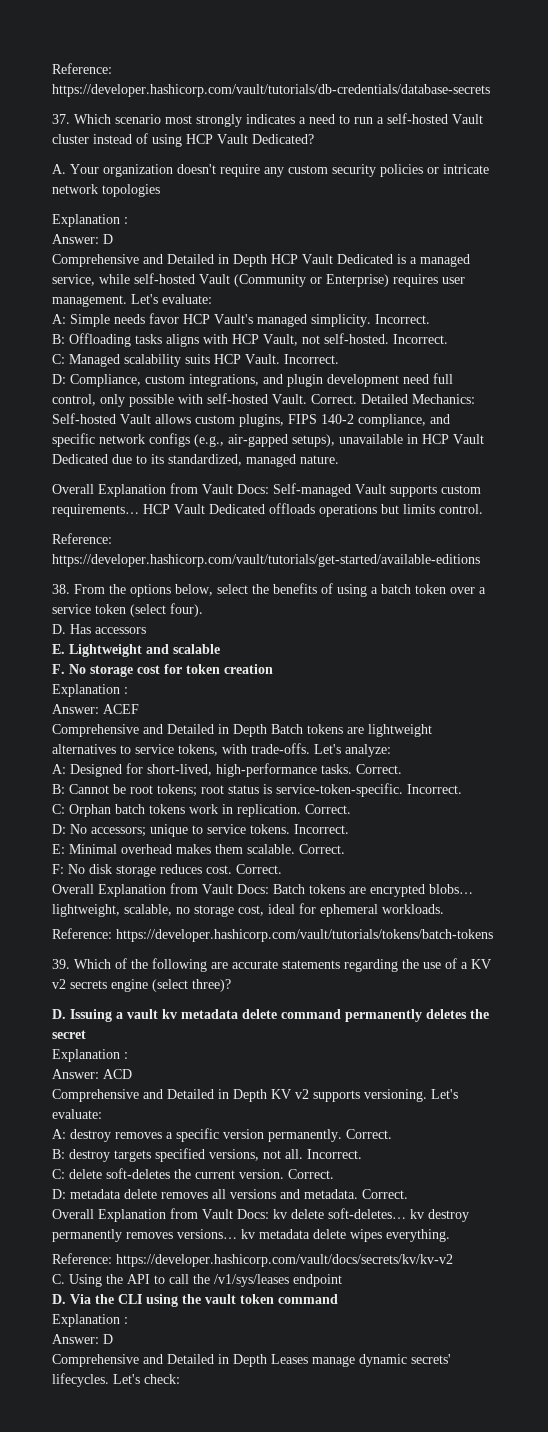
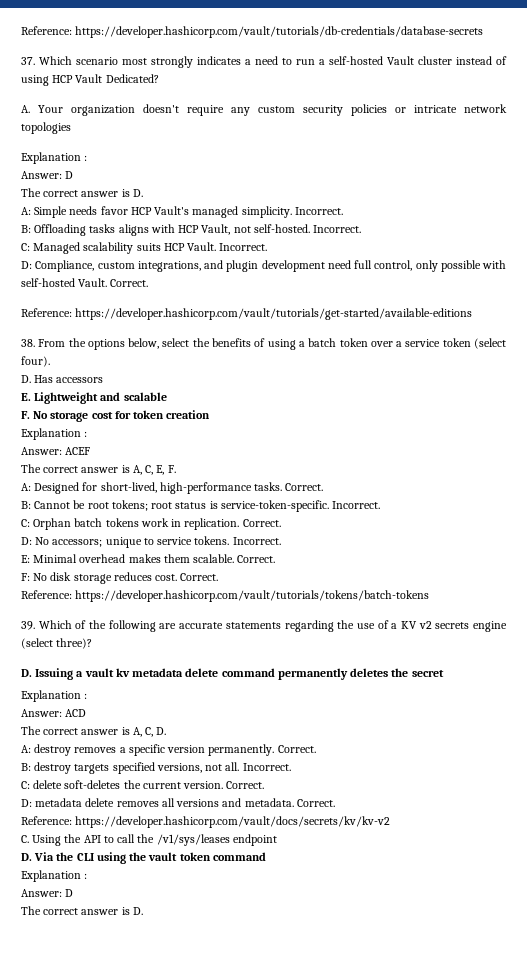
[52,254,470,267] [52,273,465,287] [52,294,212,307] Comprehensive and Detailed in Depth HCP Vault Dedicated is a managed service, while self-hosted Vault (Community or Enterprise) requires user management. Let's evaluate: -> [21,188,143,197] The correct answer is D.
[361,394,475,404] [52,413,450,427] [52,433,484,447] [52,454,339,467] [52,483,481,497] [52,503,483,517] Detailed Mechanics: Self-hosted Vault allows custom plugins, FIPS 140-2 compliance, and specific network configs (e.g., air-gapped setups), unavailable in HCP Vault Dedicated due to its standardized, managed nature. // Overall Explanation from Vault Docs: Self-managed Vault supports custom requirements… HCP Vault Dedicated offloads operations but limits control. -> (149, 283) none
[52,724,432,737] [52,743,391,757] Comprehensive and Detailed in Depth Batch tokens are lightweight alternatives to service tokens, with trade-offs. Let's analyze: -> [21,464,176,475] The correct answer is A, C, E, F.
[52,883,473,897] [52,903,444,917] // Overall Explanation from Vault Docs: Batch tokens are encrypted blobs… lightweight, scalable, no storage cost, ideal for ephemeral workloads. -> (219, 577) none
[52,1089,458,1102] [52,1109,102,1119] Comprehensive and Detailed in Depth KV v2 supports versioning. Let's evaluate: -> [21,726,167,737] The correct answer is A, C, D.
[52,1208,469,1222] [52,1229,450,1242] // Overall Explanation from Vault Docs: kv delete soft-deletes… kv destroy permanently removes versions… kv metadata delete wipes everything. -> (335, 803) none
[52,1354,451,1367] [52,1373,180,1387] Comprehensive and Detailed in Depth Leases manage dynamic secrets' lifecycles. Let's check: -> [21,906,143,915] The correct answer is D.

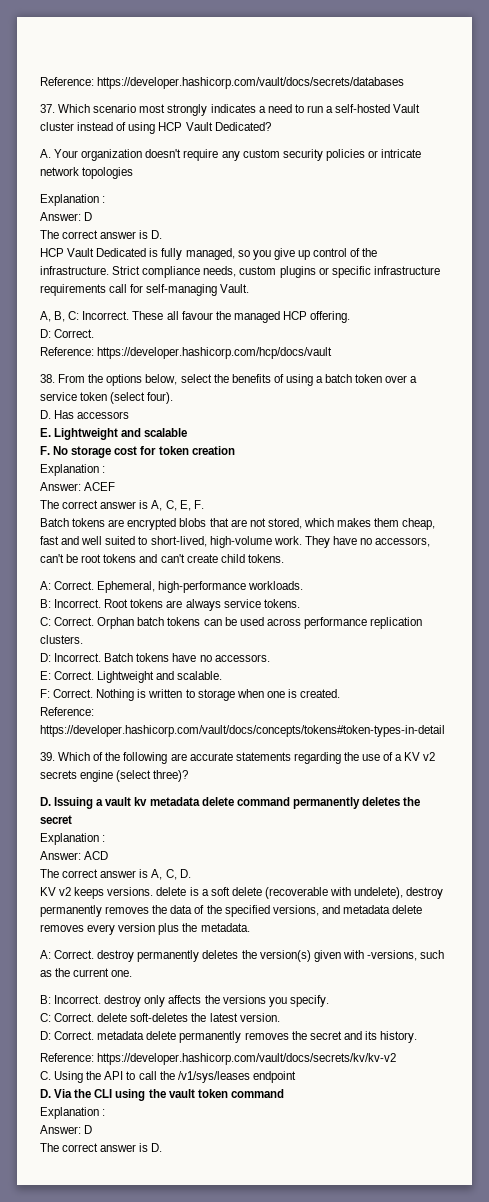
[21,26,484,38] Reference: https://developer.hashicorp.com/vault/tutorials/db-credentials/database-secrets -> [40,77,405,89] Reference: https://developer.hashicorp.com/vault/docs/secrets/databases
[21,206,343,218] [21,224,362,236] [21,242,268,254] [21,260,506,272] [21,278,149,287] [21,308,473,320] A: Simple needs favor HCP Vault's managed simplicity. Incorrect. // B: Offloading tasks aligns with HCP Vault, not self-hosted. Incorrect. // C: Managed scalability suits HCP Vault. Incorrect. // D: Compliance, custom integrations, and plugin development need full control, only possible with self-hosted Vault. Correct. // Reference: https://developer.hashicorp.com/vault/tutorials/get-started/available-editions -> [40,248,378,260] [40,266,440,278] [40,284,250,296] [40,311,351,323] [40,329,95,338] [40,347,333,359] HCP Vault Dedicated is fully managed, so you give up control of the infrastructure. Strict compliance needs, custom plugins or specific infrastructure requirements call for self-managing Vault. // A, B, C: Incorrect. These all favour the managed HCP offering. // D: Correct. // Reference: https://developer.hashicorp.com/hcp/docs/vault
[21,482,324,494] [21,500,381,512] [21,519,30,527] A: Designed for short-lived, high-performance tasks. Correct. // B: Cannot be root tokens; root status is service-token-specific. Incorrect. // C: -> [40,518,436,530] [40,536,431,548] [40,554,284,563] [40,581,304,593] [40,599,300,611] [40,617,95,626] Batch tokens are encrypted blobs that are not stored, which makes them cheap, fast and well suited to short-lived, high-volume work. They have no accessors, can't be root tokens and can't create child tokens. // A: Correct. Ephemeral, high-performance workloads. // B: Incorrect. Root tokens are always service tokens. // C: Correct.
[140,518,281,530] [21,536,281,548] [21,554,190,563] work in replication. Correct. // D: No accessors; unique to service tokens. Incorrect. // E: Minimal overhead makes them -> [203,617,423,629] [40,635,83,644] [40,653,270,662] [40,671,175,683] can be used across performance replication clusters. // D: Incorrect. Batch tokens have no accessors. // E: Correct. Lightweight and
[237,555,276,563] Correct. -> (223, 675) none
[33,572,219,584] [21,590,430,602] No disk storage reduces cost. Correct. // Reference: https://developer.hashicorp.com/vault/tutorials/tokens/batch-tokens -> [53,689,341,701] [40,707,94,716] [40,725,445,737] Correct. Nothing is written to storage when one is created. // Reference: https://developer.hashicorp.com/vault/docs/concepts/tokens#token-types-in-detail
[21,744,316,756] [21,762,291,774] [21,781,30,789] A: destroy removes a specific version permanently. Correct. // B: destroy targets specified versions, not all. Incorrect. // C: -> [40,887,444,899] [40,905,423,917] [40,923,250,935] [40,950,445,962] [40,968,133,977] [40,995,329,1007] [40,1013,95,1022] KV v2 keeps versions. delete is a soft delete (recoverable with undelete), destroy permanently removes the data of the specified versions, and metadata delete removes every version plus the metadata. // A: Correct. destroy permanently deletes the version(s) given with -versions, such as the current one. // B: Incorrect. destroy only affects the versions you specify. // C: Correct.
[142,782,181,789] current -> [209,1013,238,1022] latest
[226,781,265,789] [21,798,335,807] Correct. // D: metadata delete removes all versions and metadata. Correct. -> [40,1031,418,1043] // D: Correct. metadata delete permanently removes the secret and its history.

